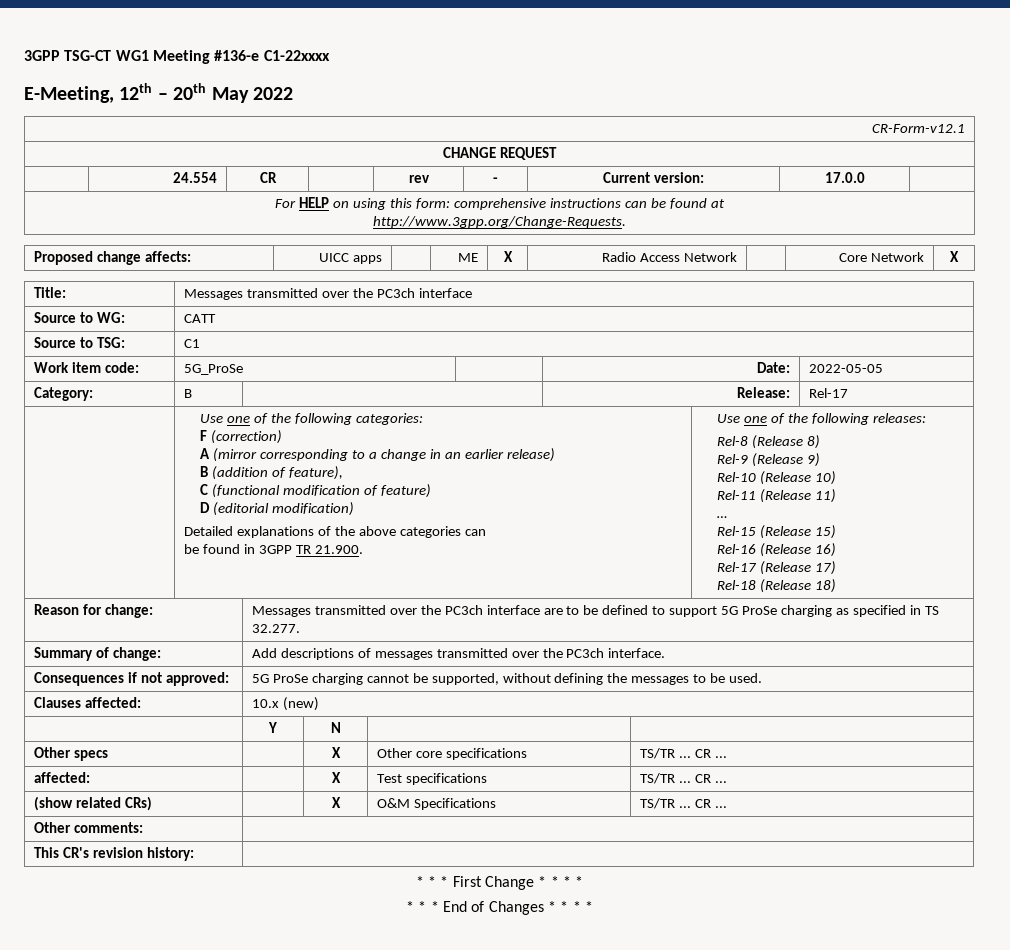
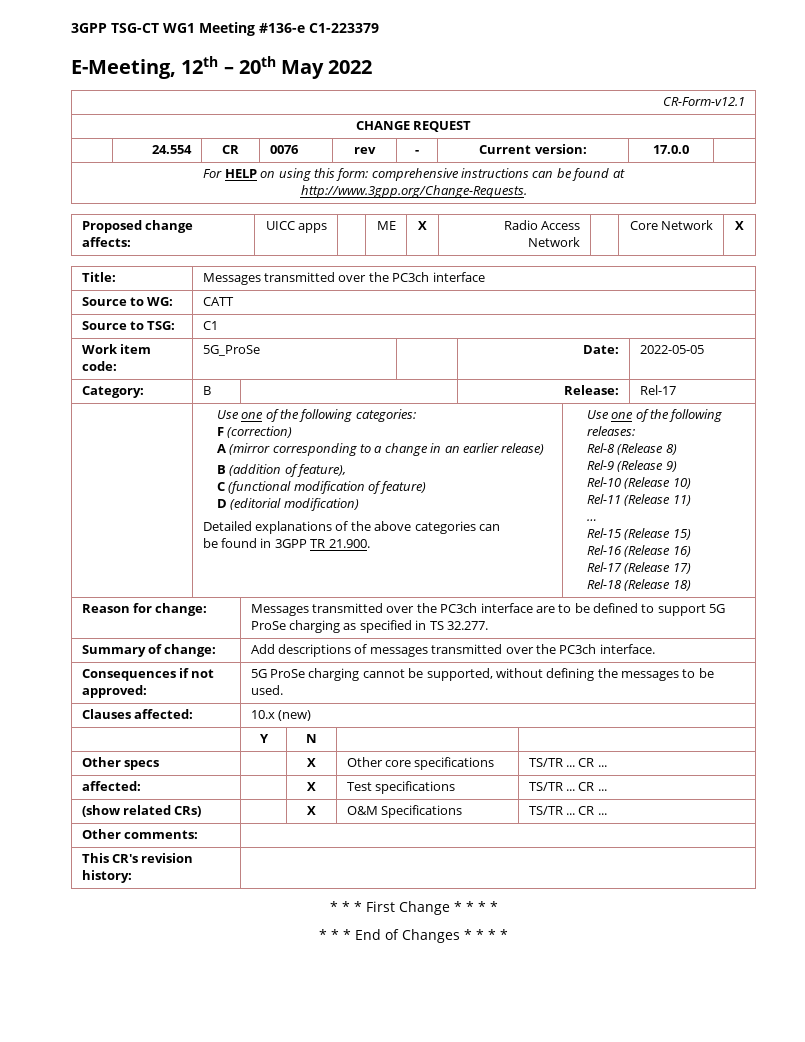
[263,50,330,61] C1-22xxxx -> [309,23,379,33] C1-223379
(277, 177) none -> [269,145,299,154] 0076

